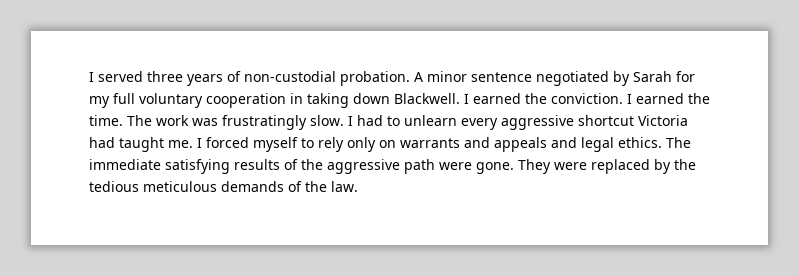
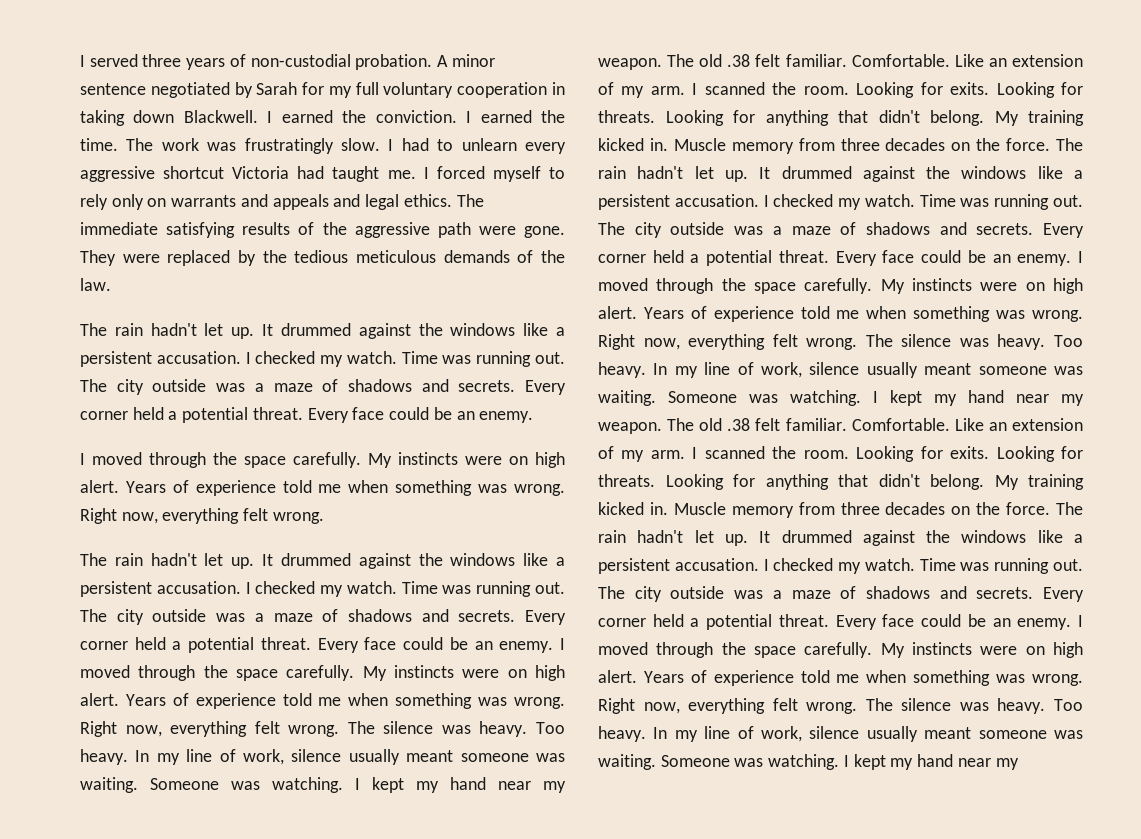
(358, 186) none -> [80,323,565,339] [80,351,565,367] [80,379,566,395] [80,407,534,423] [80,452,565,468] [80,480,566,496] [80,508,324,524] [80,553,565,569] [80,581,565,597] [80,609,566,625] [80,637,566,653] [80,665,565,681] [80,693,566,709] [80,721,565,737] [80,749,565,765] [80,777,566,793] [598,54,1083,70] [598,82,1083,98] [598,110,1084,126] [598,138,1083,154] [598,166,1083,182] [598,194,1083,210] [598,222,1084,238] [598,250,1083,266] [598,278,1083,294] [598,306,1083,322] [598,334,1083,350] [598,362,1083,378] [598,390,1084,406] [598,418,1083,434] [598,446,1083,462] [598,474,1084,490] [598,502,1083,518] [598,530,1083,546] [598,558,1083,574] [598,586,1084,602] [598,614,1083,630] [598,642,1083,658] [598,670,1083,686] [598,698,1083,714] [598,726,1083,742] [598,754,1019,770] // The rain hadn't let up. It drummed against the windows like a persistent accusation. I checked my watch. Time was running out. The city outside was a maze of shadows and secrets. Every corner held a potential threat. Every face could be an enemy. // I moved through the space carefully. My instincts were on high alert. Years of experience told me when something was wrong. Right now, everything felt wrong. // The rain hadn't let up. It drummed against the windows like a persistent accusation. I checked my watch. Time was running out. The city outside was a maze of shadows and secrets. Every corner held a potential threat. Every face could be an enemy. I moved through the space carefully. My instincts were on high alert. Years of experience told me when something was wrong. Right now, everything felt wrong. The silence was heavy. Too heavy. In my line of work, silence usually meant someone was waiting. Someone was watching. I kept my hand near my weapon. The old .38 felt familiar. Comfortable. Like an extension of my arm. I scanned the room. Looking for exits. Looking for threats. Looking for anything that didn't belong. My training kicked in. Muscle memory from three decades on the force. The rain hadn't let up. It drummed against the windows like a persistent accusation. I checked my watch. Time was running out. The city outside was a maze of shadows and secrets. Every corner held a potential threat. Every face could be an enemy. I moved through the space carefully. My instincts were on high alert. Years of experience told me when something was wrong. Right now, everything felt wrong. The silence was heavy. Too heavy. In my line of work, silence usually meant someone was waiting. Someone was watching. I kept my hand near my weapon. The old .38 felt familiar. Comfortable. Like an extension of my arm. I scanned the room. Looking for exits. Looking for threats. Looking for anything that didn't belong. My training kicked in. Muscle memory from three decades on the force. The rain hadn't let up. It drummed against the windows like a persistent accusation. I checked my watch. Time was running out. The city outside was a maze of shadows and secrets. Every corner held a potential threat. Every face could be an enemy. I moved through the space carefully. My instincts were on high alert. Years of experience told me when something was wrong. Right now, everything felt wrong. The silence was heavy. Too heavy. In my line of work, silence usually meant someone was waiting. Someone was watching. I kept my hand near my

